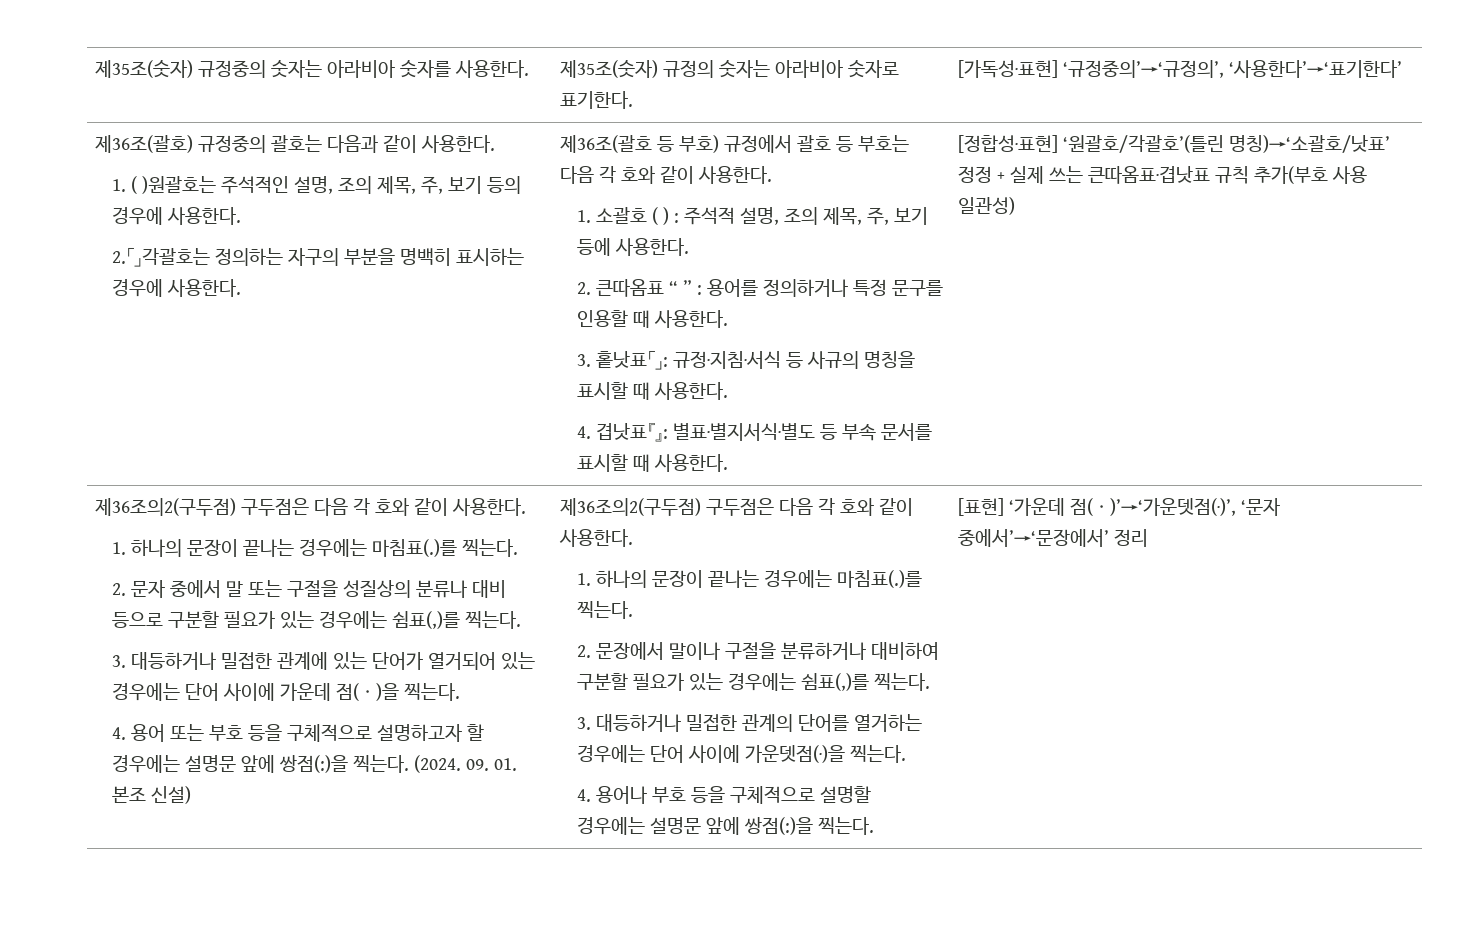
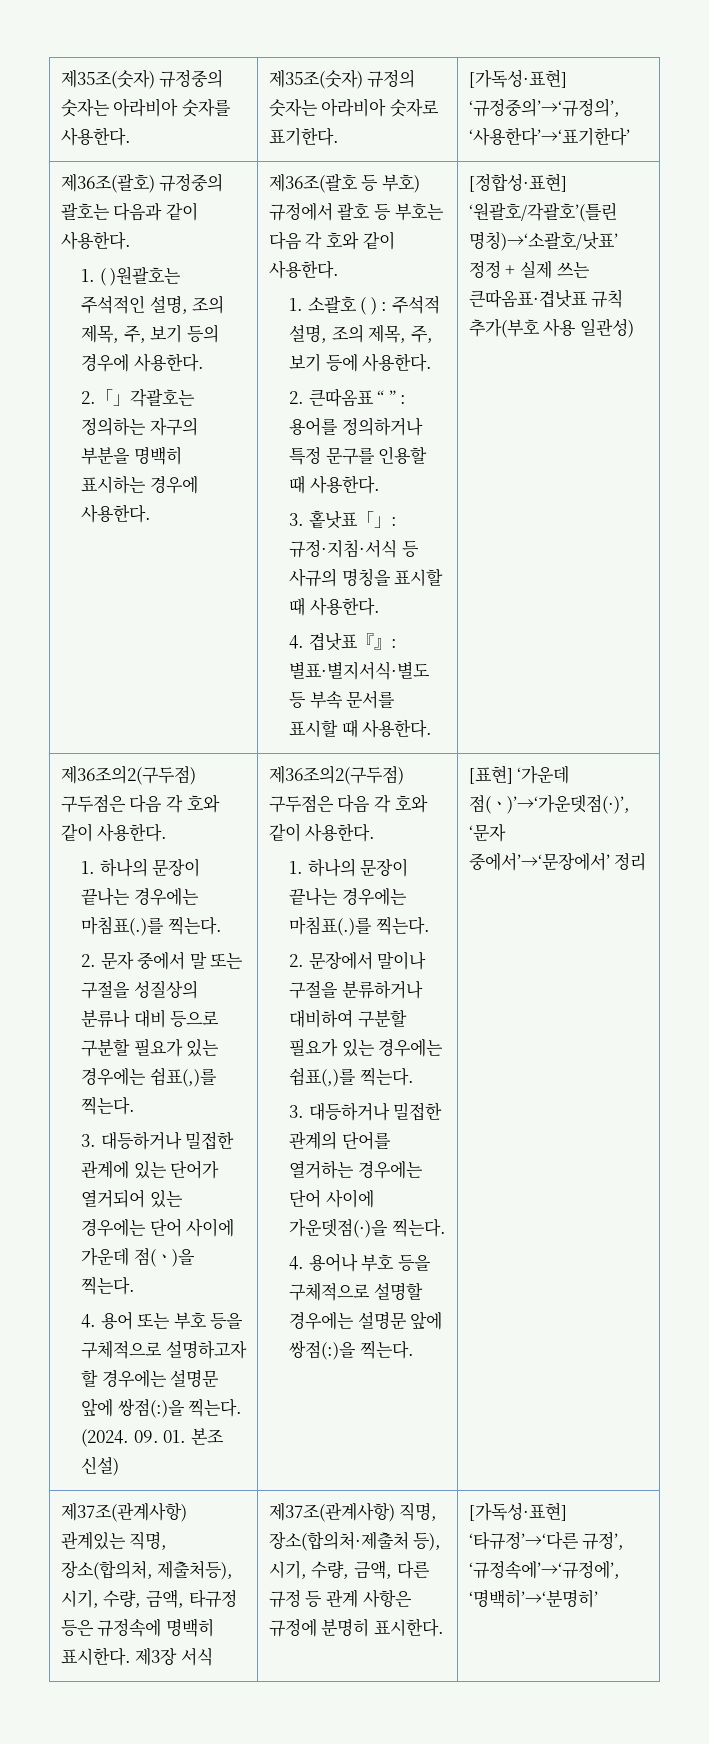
(1148, 538) none -> [60,1502,187,1522] [60,1531,168,1550] [60,1560,234,1580] [60,1589,237,1608] [60,1618,215,1637] [60,1647,214,1666] [268,1502,438,1522] [268,1531,442,1551] [268,1560,430,1579] [268,1589,412,1608] [268,1618,445,1637] [468,1502,567,1521] [468,1532,625,1550] [468,1561,620,1579] [468,1589,598,1608] // 제37조(관계사항) 관계있는 직명, 장소(합의처, 제출처등), 시기, 수량, 금액, 타규정 등은 규정속에 명백히 표시한다. 제3장 서식 | 제37조(관계사항) 직명, 장소(합의처·제출처 등), 시기, 수량, 금액, 다른 규정 등 관계 사항은 규정에 분명히 표시한다. | [가독성·표현] ‘타규정’→‘다른 규정’, ‘규정속에’→‘규정에’, ‘명백히’→‘분명히’

